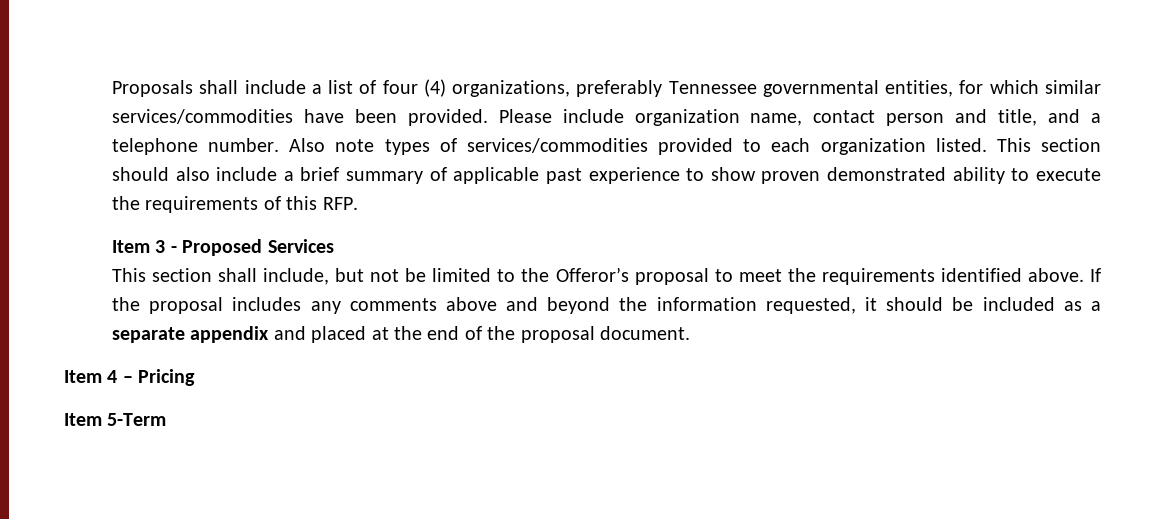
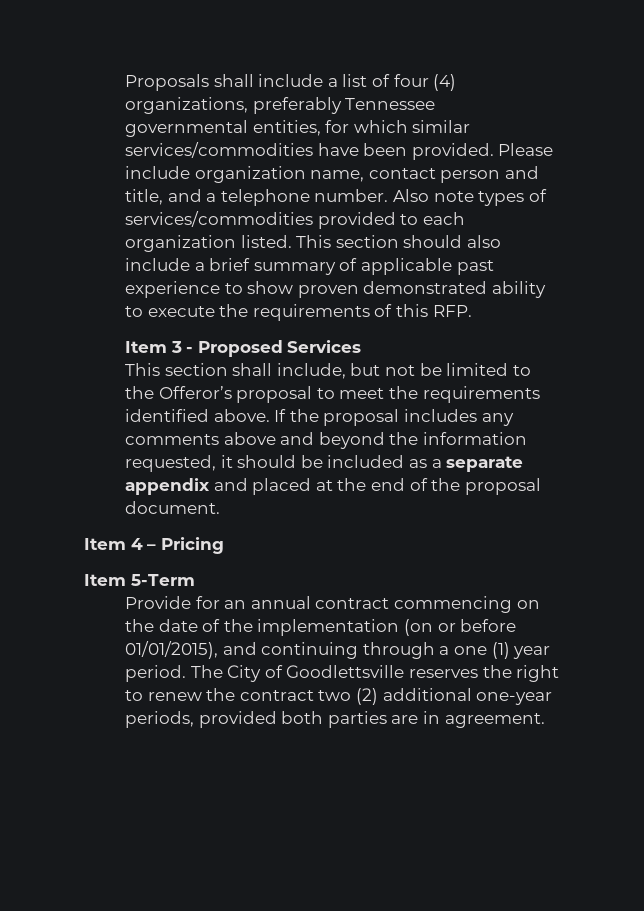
(167, 419) none -> [125,596,540,613] [125,619,517,636] [125,641,551,659] [125,665,560,682] [125,688,553,705] [125,711,545,728] // Provide for an annual contract commencing on the date of the implementation (on or before 01/01/2015), and continuing through a one (1) year period. The City of Goodlettsville reserves the right to renew the contract two (2) additional one-year periods, provided both parties are in agreement.

